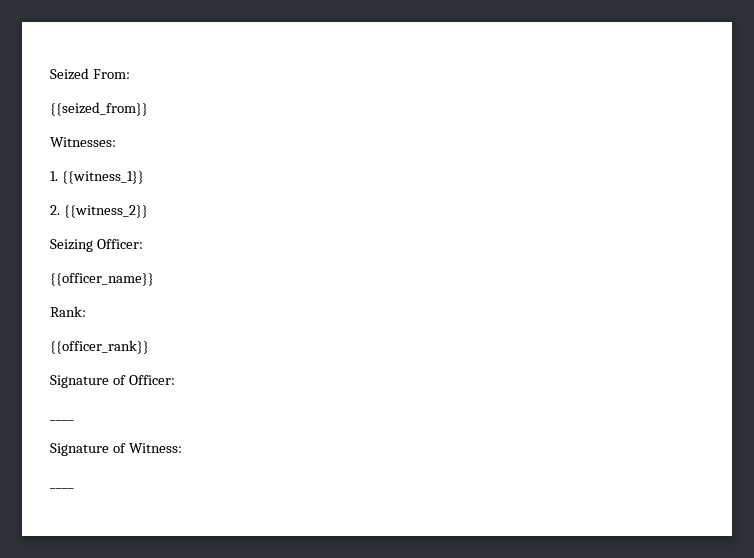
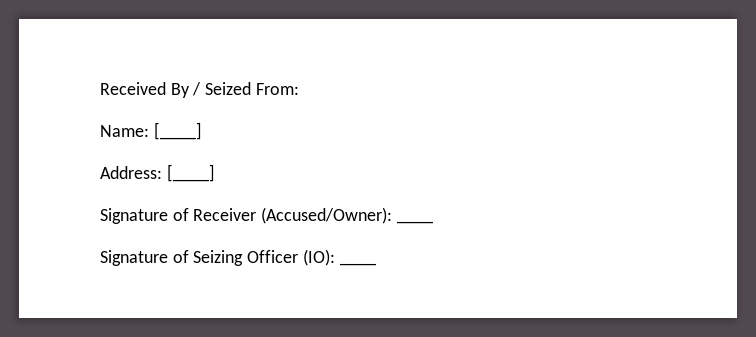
(50, 74) none -> [100,82,202,98] Received By /
[50,102,148,116] [50,137,116,147] [50,171,144,184] [50,205,148,218] [50,239,143,252] [50,273,154,286] [50,306,86,317] [50,340,149,354] [50,375,175,388] {{seized_from}} // Witnesses: // 1. {{witness_1}} // 2. {{witness_2}} // Seizing Officer: // {{officer_name}} // Rank: // {{officer_rank}} // Signature of Officer: // -> [100,122,202,140] [100,164,215,182] [100,207,393,224] Name: [____] // Address: [____] // Signature of Receiver (Accused/Owner):
[128,443,182,453] Witness: // -> [193,249,335,266] Seizing Officer (IO):

